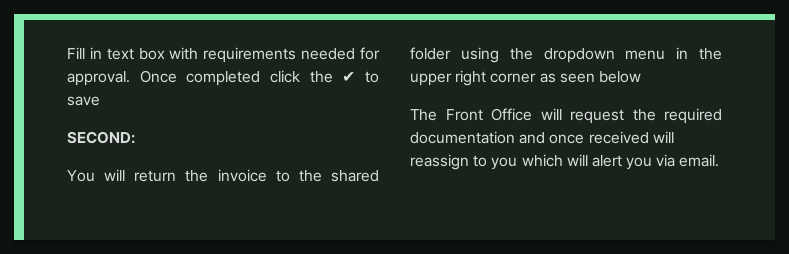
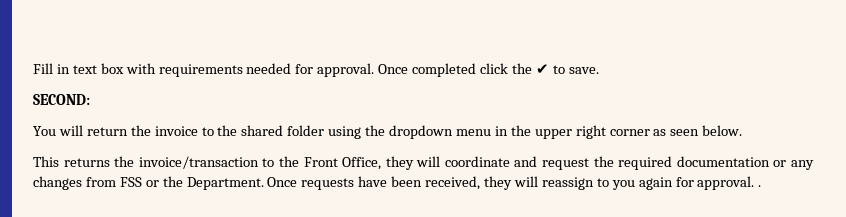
[67,96,100,106] save -> [568,67,599,74] save.
[598,71,641,83] [410,108,722,124] [410,131,674,144] [410,154,720,170] below // The Front Office will request the required documentation and once received will reassign to you which will alert you via email. -> [702,125,743,136] [33,156,814,170] [33,176,762,190] below. // This returns the invoice/transaction to the Front Office, they will coordinate and request the required documentation or any changes from FSS or the Department. Once requests have been received, they will reassign to you again for approval. .

